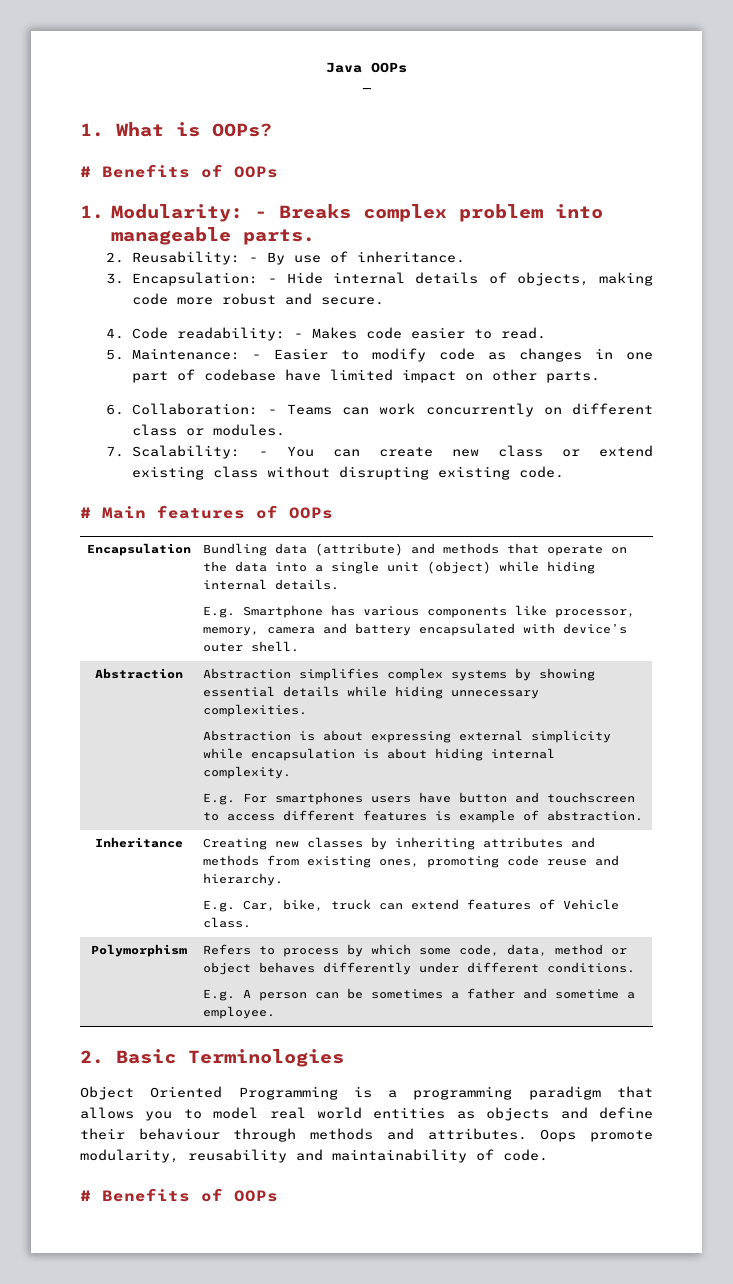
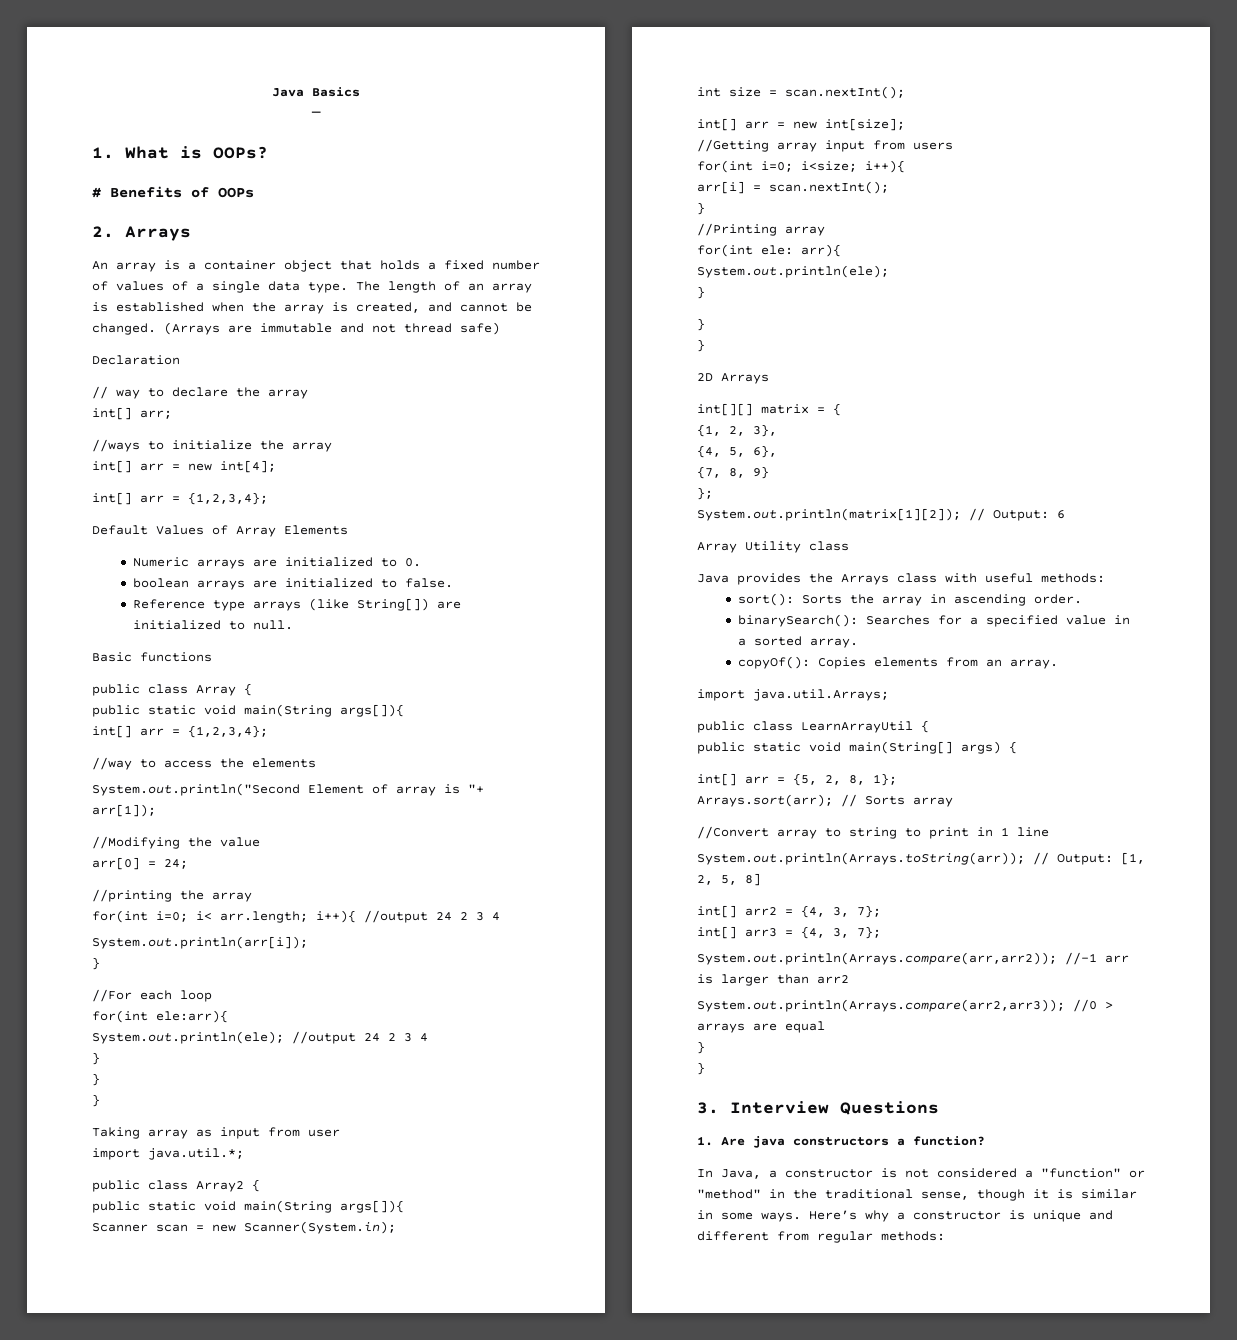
[326,62,407,73] Java OOPs -> [272,87,360,97] Java Basics
[80,204,603,222] [110,227,315,245] [105,251,465,265] [105,272,653,286] [131,293,384,305] [105,327,546,341] [105,348,653,362] [131,369,600,383] [105,403,653,417] [131,424,285,436] [105,445,653,459] [131,466,564,480] [80,505,333,519] [87,543,191,556] [203,543,628,556] [203,561,596,574] [203,579,340,590] [203,605,636,618] [203,623,628,636] [203,641,300,652] [95,668,183,679] [203,668,596,681] [203,686,540,699] [203,704,308,717] [203,730,612,743] [203,748,556,761] [203,766,292,779] [203,792,636,805] [203,810,644,823] [95,837,183,848] [203,837,596,850] [203,855,620,868] [203,873,284,886] [203,899,620,912] [203,917,252,928] [91,944,187,957] [203,944,628,957] [203,962,636,975] [203,988,636,1001] [203,1006,276,1019] [80,1049,344,1067] [80,1086,653,1100] [80,1107,653,1121] [80,1128,653,1142] [80,1149,548,1163] [80,1188,278,1202] 1. Modularity: - Breaks complex problem into manageable parts. // 2. Reusability: - By use of inheritance. // 3. Encapsulation: - Hide internal details of objects, making code more robust and secure. // 4. Code readability: - Makes code easier to read. // 5. Maintenance: - Easier to modify code as changes in one part of codebase have limited impact on other parts. // 6. Collaboration: - Teams can work concurrently on different class or modules. // 7. Scalability: - You can create new class or extend existing class without disrupting existing code. // # Main features of OOPs // Encapsulation | Bundling data (attribute) and methods that operate on the data into a single unit (object) while hiding internal details. // E.g. Smartphone has various components like processor, memory, camera and battery encapsulated with device’s outer shell. // Abstraction | Abstraction simplifies complex systems by showing essential details while hiding unnecessary complexities. // Abstraction is about expressing external simplicity while encapsulation is about hiding internal complexity. // E.g. For smartphones users have button and touchscreen to access different features is example of abstraction. // Inheritance | Creating new classes by inheriting attributes and methods from existing ones, promoting code reuse and hierarchy. // E.g. Car, bike, truck can extend features of Vehicle class. // Polymorphism | Refers to process by which some code, data, method or object behaves differently under different conditions. // E.g. A person can be sometimes a father and sometime a employee. // 2. Basic Terminologies // Object Oriented Programming is a programming paradigm that allows you to model real world entities as objects and define their behaviour through methods and attributes. Oops promote modularity, reusability and maintainability of code. // # Benefits of OOPs -> [92,226,191,241] [92,260,540,272] [92,281,532,293] [92,302,532,314] [92,322,500,335] [92,355,180,365] [92,386,308,399] [92,407,172,420] [92,439,332,452] [92,460,276,473] [92,492,268,505] [92,525,348,537] [132,557,421,569] [132,578,453,590] [132,598,461,611] [132,620,293,630] [92,652,212,662] [92,683,252,696] [92,704,404,717] [92,725,268,738] [92,757,316,770] [92,783,484,796] [92,804,156,817] [92,836,260,849] [92,857,188,870] [92,889,252,902] [92,910,500,923] [92,936,308,949] [92,957,100,970] [92,989,212,1002] [92,1010,228,1023] [92,1031,428,1044] [92,1052,100,1065] [92,1073,100,1086] [92,1094,100,1107] [92,1127,340,1139] [92,1148,244,1160] [92,1179,260,1192] [92,1200,404,1213] [92,1221,396,1234] [697,86,905,99] [697,118,905,131] [697,139,953,152] [697,160,905,173] [697,181,889,194] [697,202,705,215] [697,223,825,236] [697,244,841,257] [697,265,889,278] [697,286,705,299] [697,318,705,331] [697,339,705,352] [697,373,769,384] [697,403,841,416] [697,424,777,437] [697,445,777,458] [697,466,769,479] [697,487,713,500] [697,508,1065,521] [697,541,849,553] [697,573,1105,585] [737,593,1082,606] [737,614,1130,627] [737,636,858,648] [737,656,1058,669] [697,689,889,701] [697,720,929,733] [697,741,1017,754] [697,773,897,786] [697,794,953,807] [697,826,1049,839] [697,852,1145,865] [697,873,761,886] [697,905,881,918] [697,926,881,939] [697,952,1129,965] [697,974,849,986] [697,999,1113,1012] [697,1021,825,1033] [697,1041,705,1054] [697,1062,705,1075] [697,1101,939,1115] [697,1136,985,1148] [697,1168,1145,1179] [697,1189,1137,1201] [697,1210,1113,1222] [697,1231,945,1243] 2. Arrays // An array is a container object that holds a fixed number of values of a single data type. The length of an array is established when the array is created, and cannot be changed. (Arrays are immutable and not thread safe) // Declaration // // way to declare the array // int[] arr; // //ways to initialize the array // int[] arr = new int[4]; // int[] arr = {1,2,3,4}; // Default Values of Array Elements // Numeric arrays are initialized to 0. // boolean arrays are initialized to false. // Reference type arrays (like String[]) are initialized to null. // Basic functions // public class Array { // public static void main(String args[]){ // int[] arr = {1,2,3,4}; // //way to access the elements // System.out.println("Second Element of array is "+ arr[1]); // //Modifying the value // arr[0] = 24; // //printing the array // for(int i=0; i< arr.length; i++){ //output 24 2 3 4 // System.out.println(arr[i]); // } // //For each loop // for(int ele:arr){ // System.out.println(ele); //output 24 2 3 4 // } // } // } // Taking array as input from user // import java.util.*; // public class Array2 { // public static void main(String args[]){ // Scanner scan = new Scanner(System.in); // int size = scan.nextInt(); // int[] arr = new int[size]; // //Getting array input from users // for(int i=0; i<size; i++){ // arr[i] = scan.nextInt(); // } // //Printing array // for(int ele: arr){ // System.out.println(ele); // } // } // } // 2D Arrays // int[][] matrix = { // {1, 2, 3}, // {4, 5, 6}, // {7, 8, 9} // }; // System.out.println(matrix[1][2]); // Output: 6 // Array Utility class // Java provides the Arrays class with useful methods: // sort(): Sorts the array in ascending order. // binarySearch(): Searches for a specified value in a sorted array. // copyOf(): Copies elements from an array. // import java.util.Arrays; // public class LearnArrayUtil { // public static void main(String[] args) { // int[] arr = {5, 2, 8, 1}; // Arrays.sort(arr); // Sorts array // //Convert array to string to print in 1 line // System.out.println(Arrays.toString(arr)); // Output: [1, 2, 5, 8] // int[] arr2 = {4, 3, 7}; // int[] arr3 = {4, 3, 7}; // System.out.println(Arrays.compare(arr,arr2)); //-1 arr is larger than arr2 // System.out.println(Arrays.compare(arr2,arr3)); //0 > arrays are equal // } // } // 3. Interview Questions // 1. Are java constructors a function? // In Java, a constructor is not considered a "function" or "method" in the traditional sense, though it is similar in some ways. Here’s why a constructor is unique and different from regular methods:

